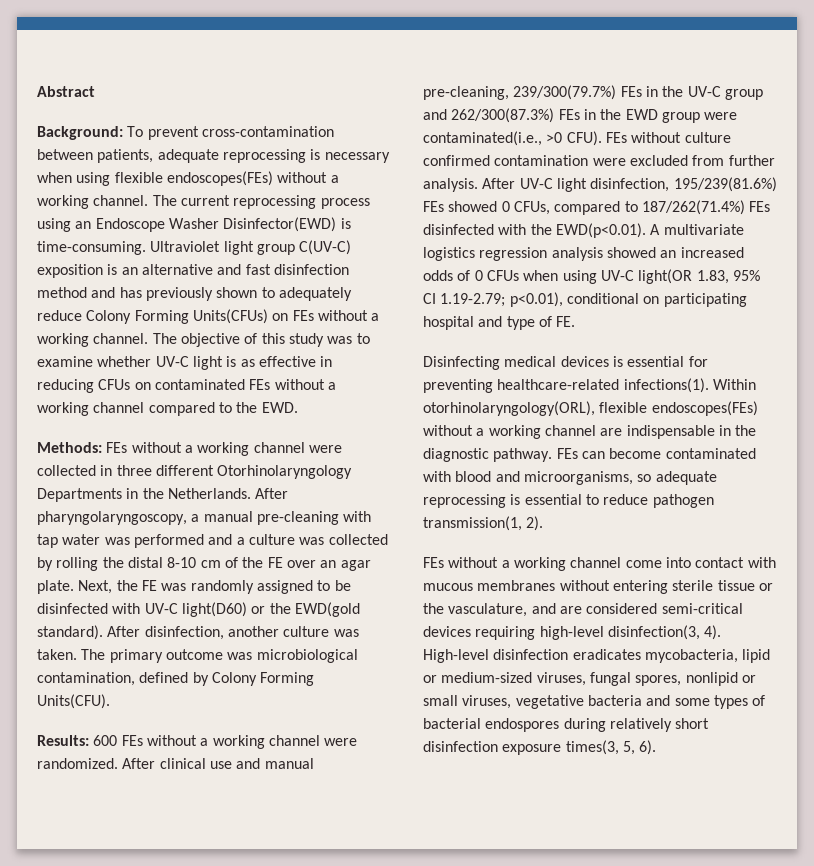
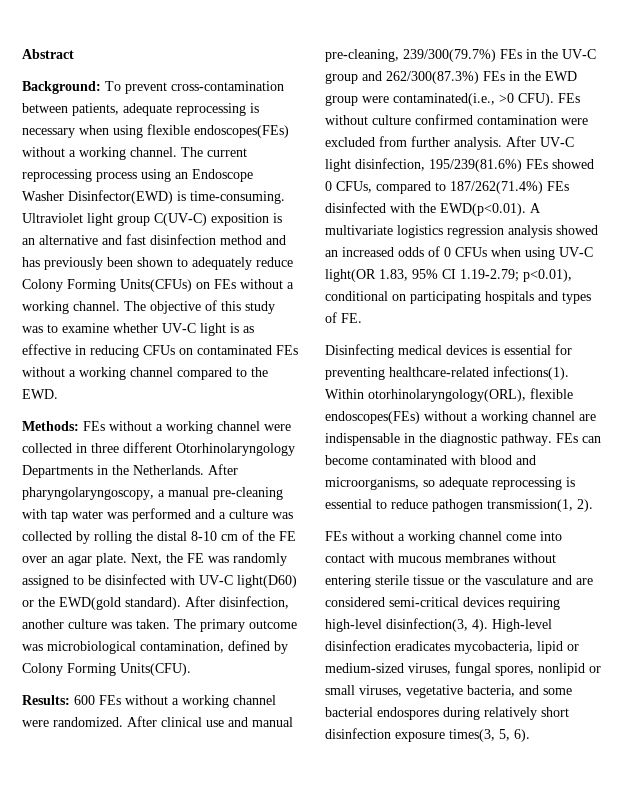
(213, 294) none -> [107,257,133,267] been
[423,316,535,330] hospital and type -> [485,291,591,304] hospitals and types
[448,603,528,617] vasculature, -> [485,575,548,585] vasculature
[587,695,642,706] bacteria -> [467,685,515,697] bacteria,
[713,695,766,709] types of -> (572, 691) none

